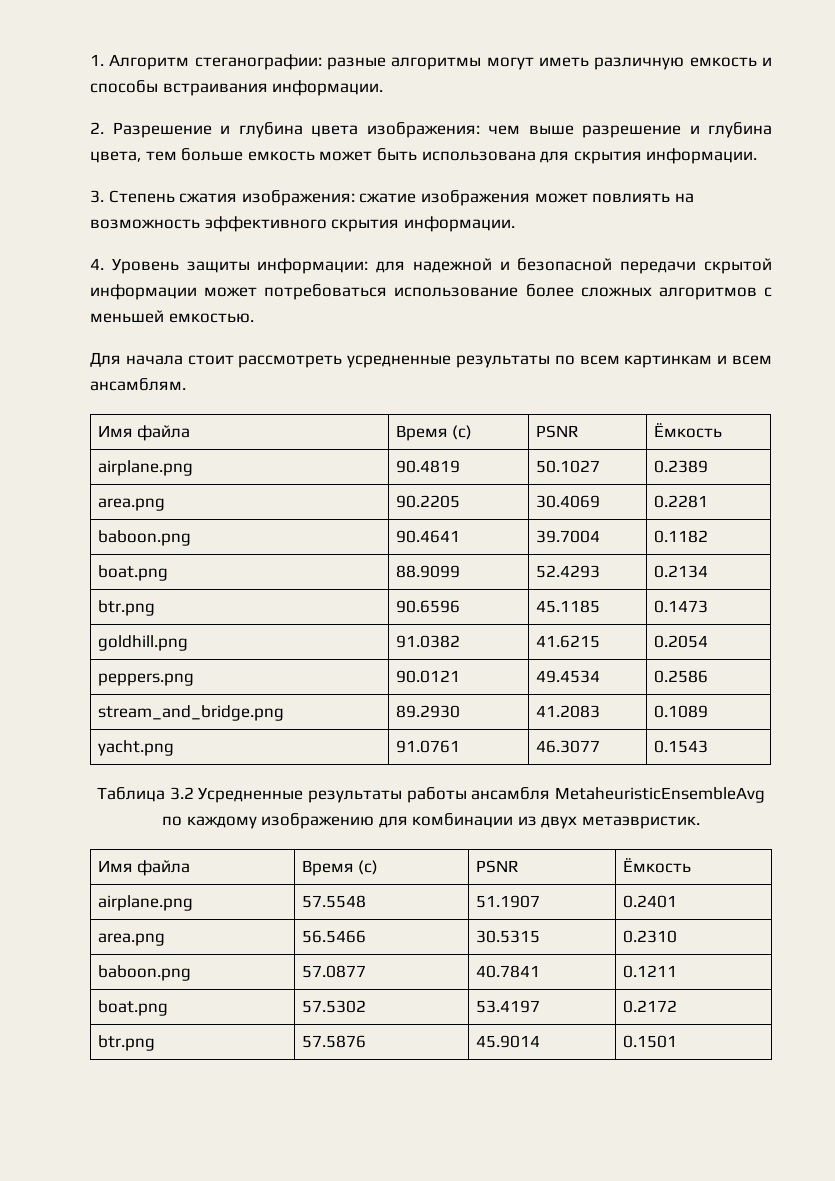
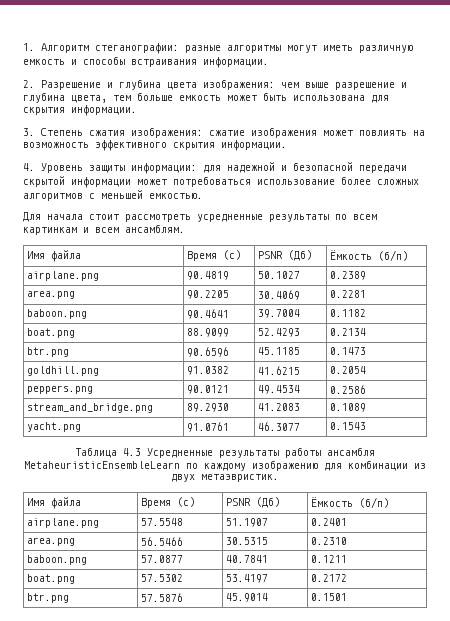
[653,423,722,438] | Ёмкость -> [288,250,313,261] [330,250,409,261] (Дб) | Ёмкость (б/п)
[169,787,194,800] 3.2 -> [123,448,141,456] 4.3
[554,787,765,803] MetaheuristicEnsembleAvg -> [24,461,180,469] MetaheuristicEnsembleLearn
[622,858,691,873] | Ёмкость -> [256,497,281,508] [311,497,390,508] (Дб) | Ёмкость (б/п)

